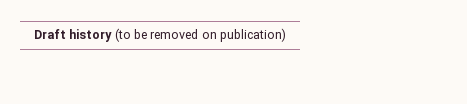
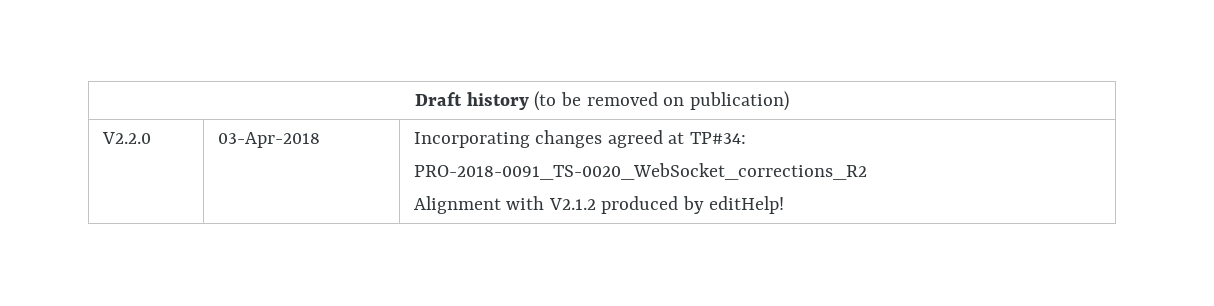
(287, 35) none -> [101,132,151,144] [217,132,320,148] [413,130,746,148] [413,163,867,180] [413,196,785,214] // V2.2.0 | 03-Apr-2018 | Incorporating changes agreed at TP#34: // PRO-2018-0091_TS-0020_WebSocket_corrections_R2 // Alignment with V2.1.2 produced by editHelp!

